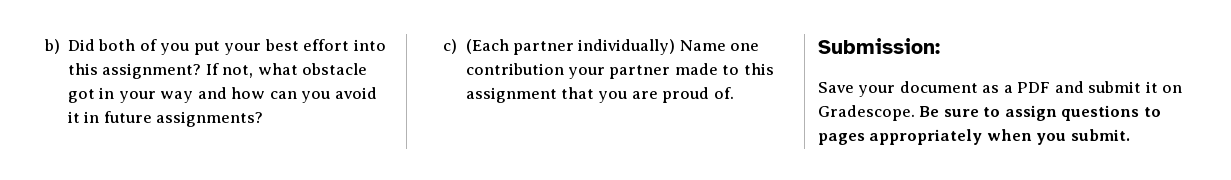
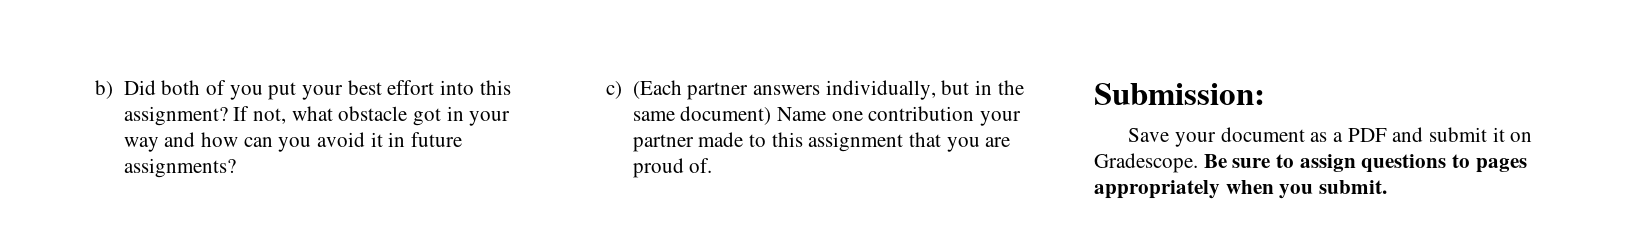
[578,39,676,55] individually) -> [752,80,1024,100] [632,106,772,125] answers individually, but in the same document)

